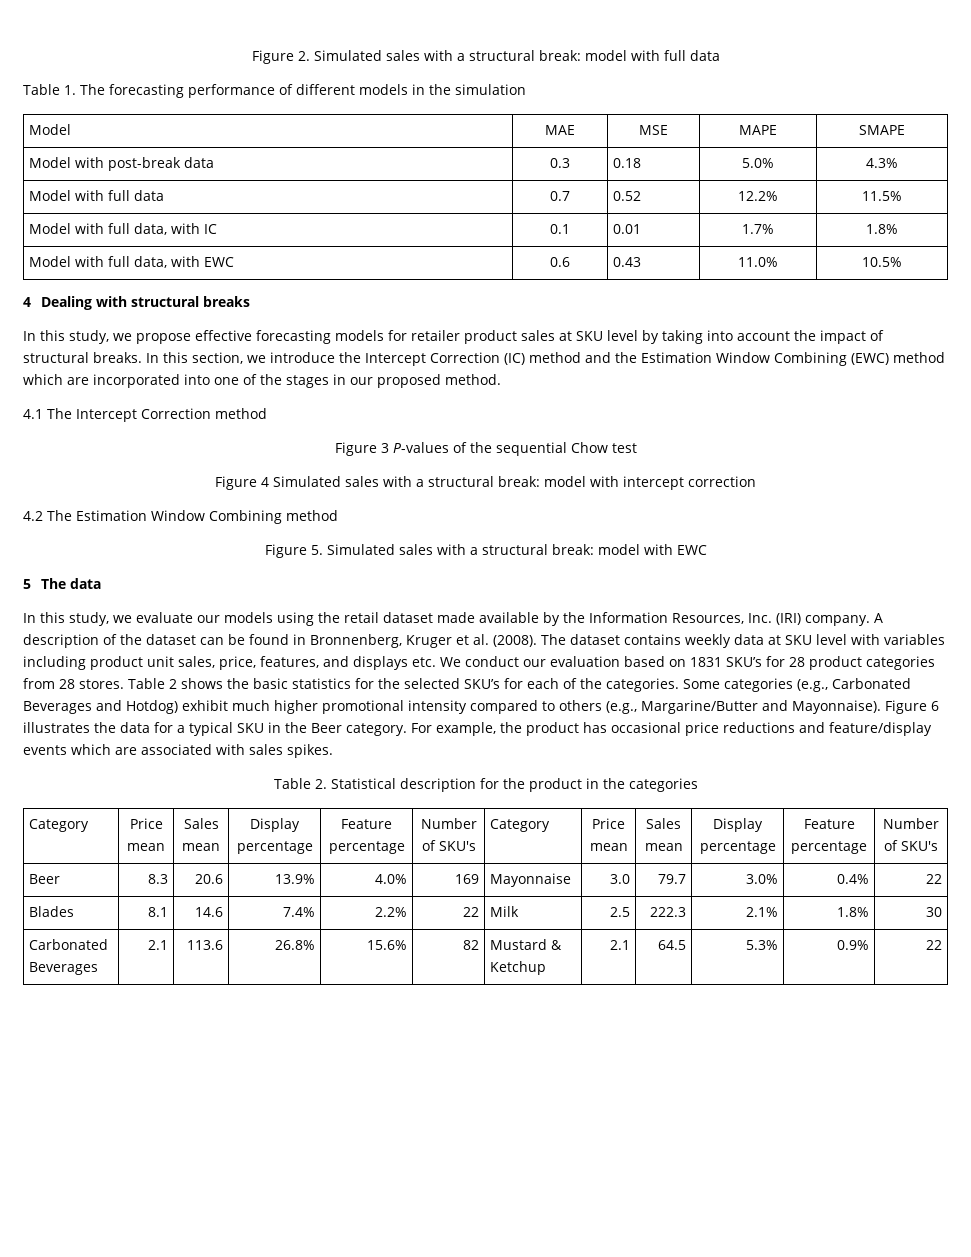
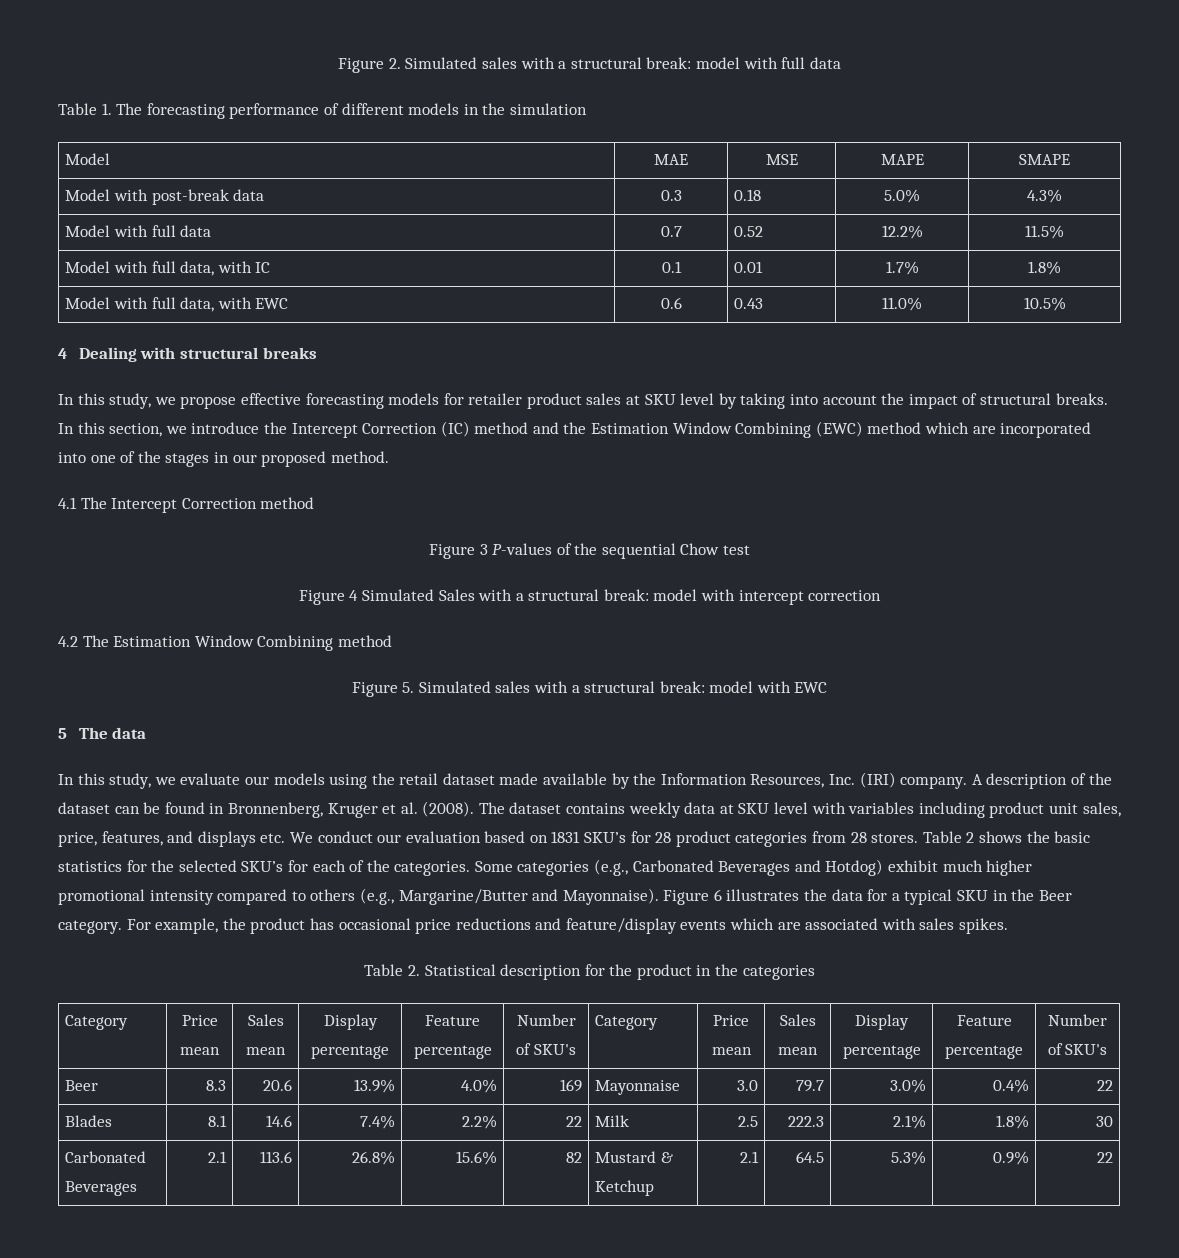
[345,476,379,487] sales -> [438,589,475,601] Sales

